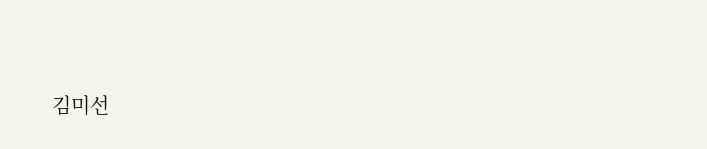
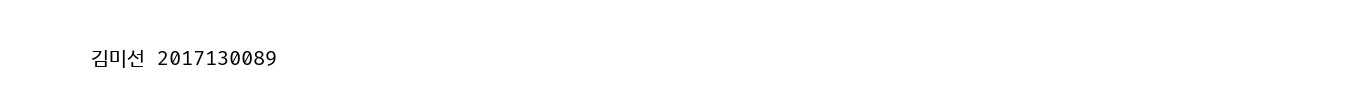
(109, 105) none -> [157,51,277,66] 2017130089

